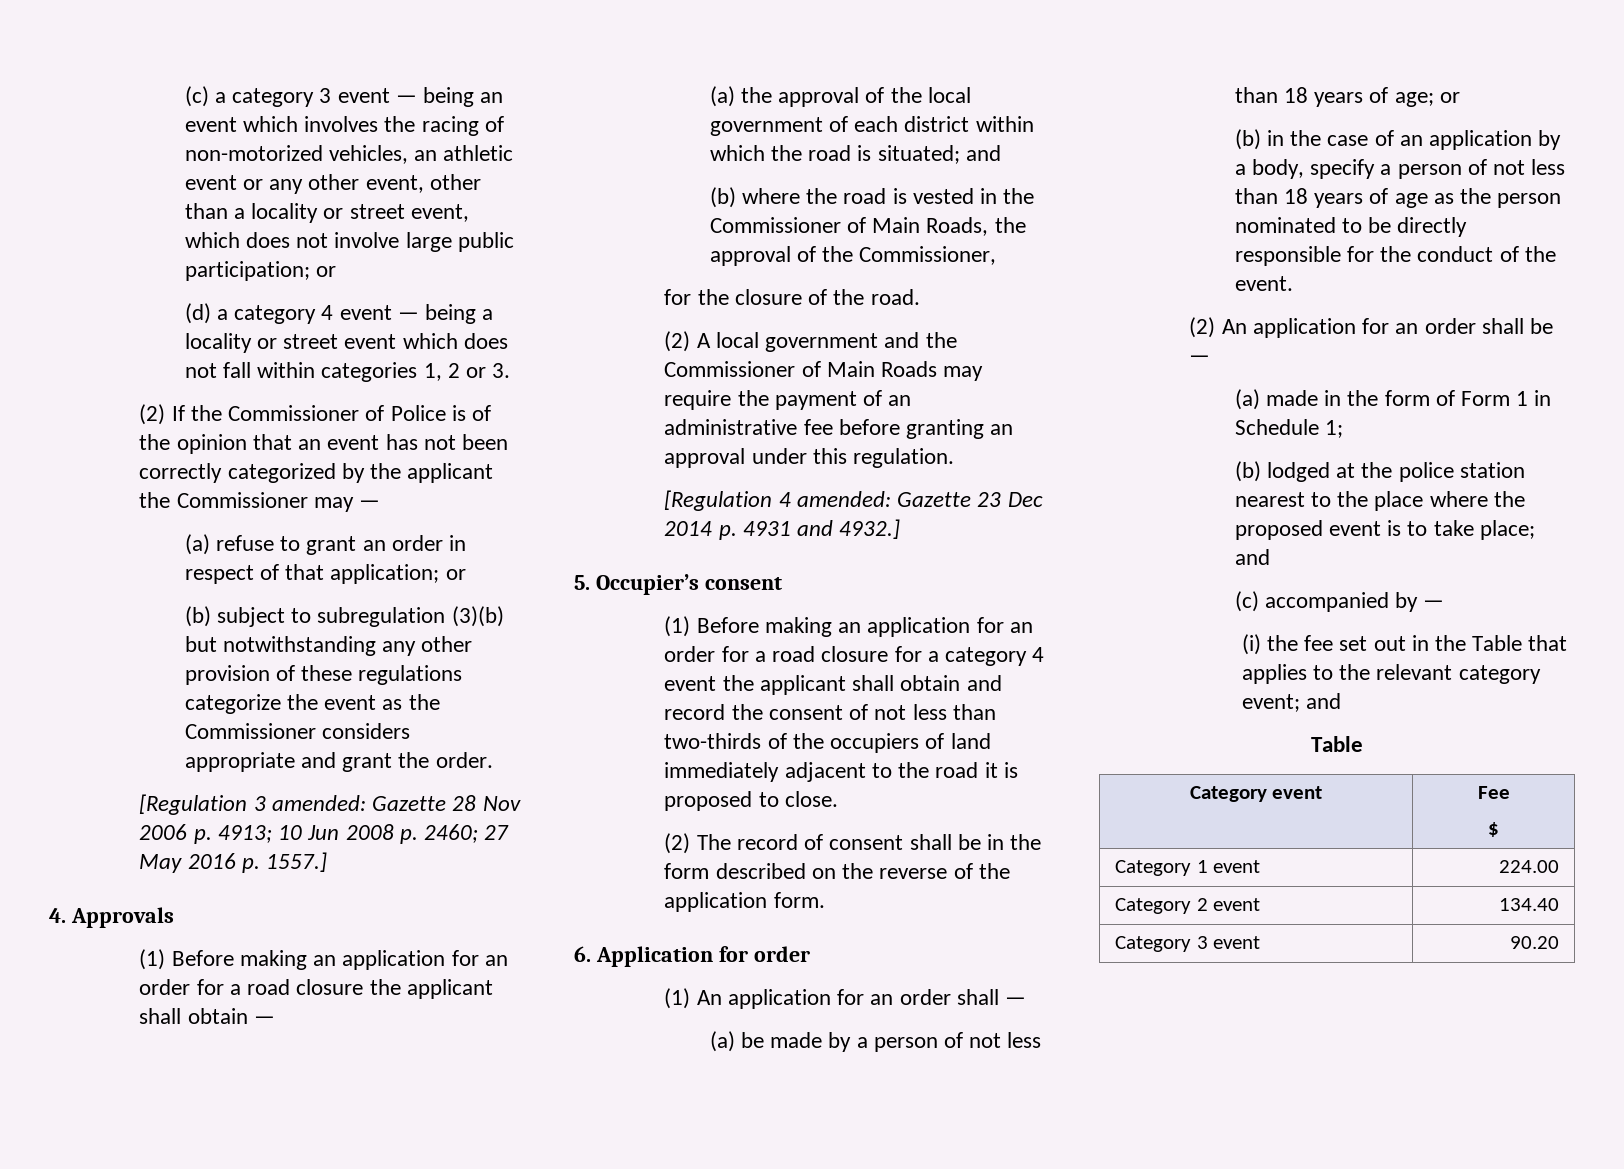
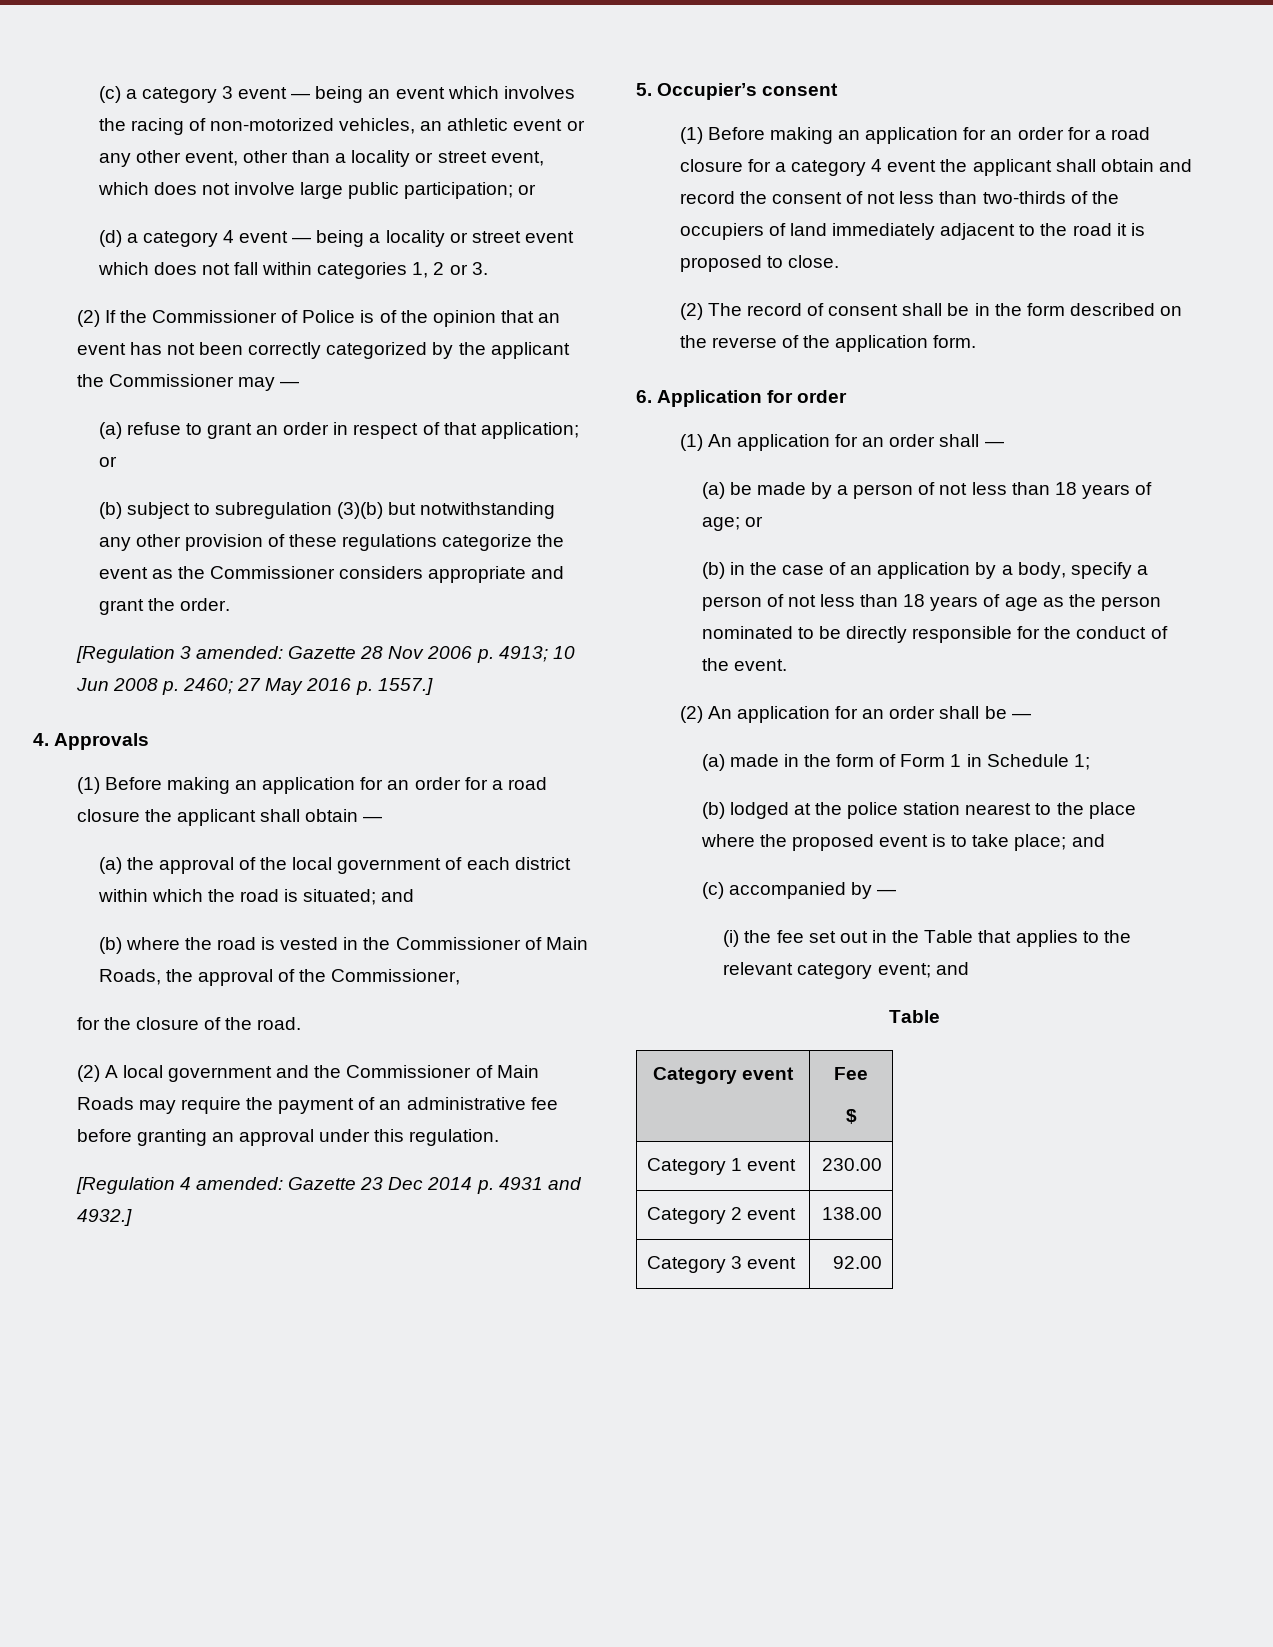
[1499,860,1560,873] 224.00 -> [822,1158,883,1171] 230.00
[1499,898,1560,911] 134.40 -> [822,1207,883,1220] 138.00
[1510,936,1560,949] 90.20 -> [833,1256,883,1269] 92.00

